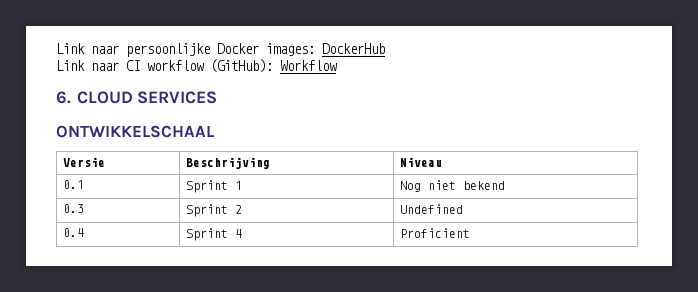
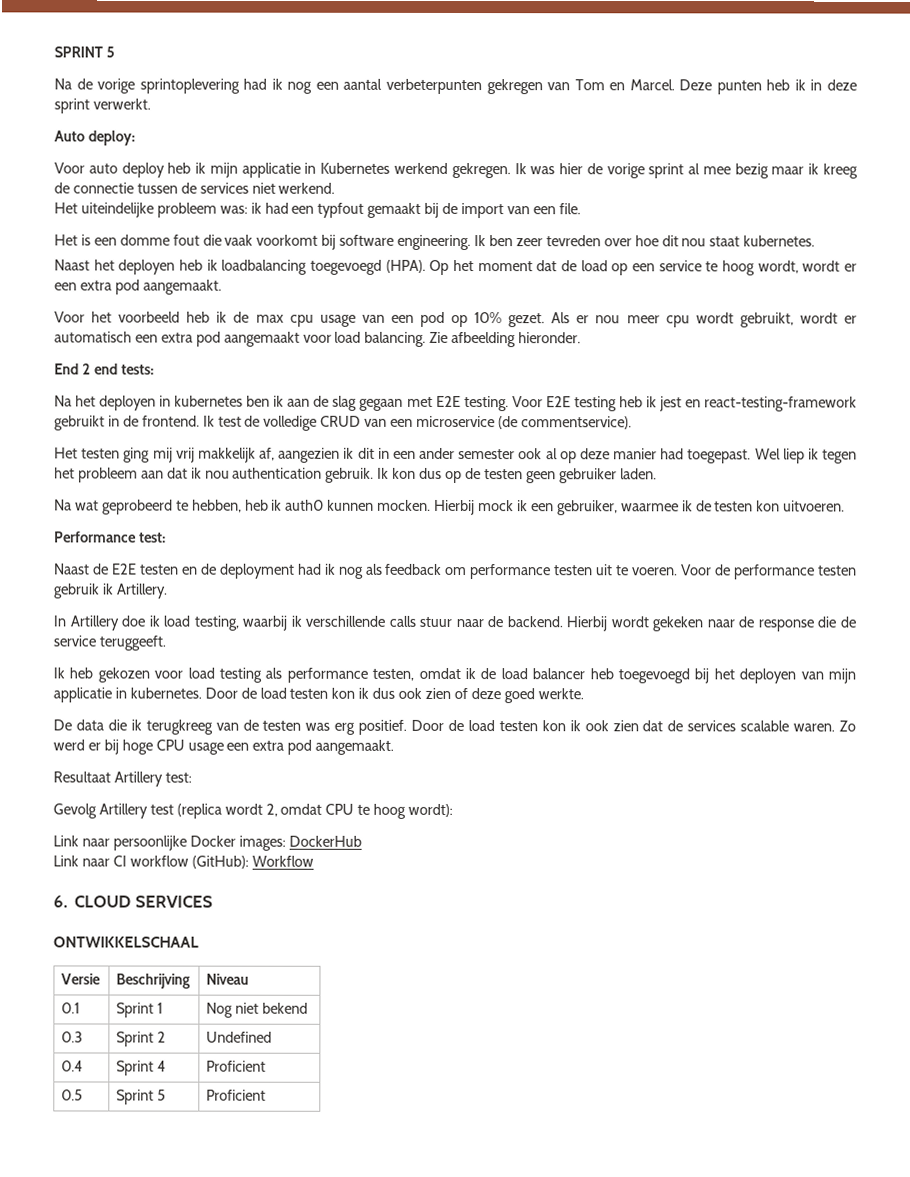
(56, 48) none -> [54,46,115,58] [54,78,857,95] [54,98,151,114] [54,130,135,146] [54,162,858,179] [54,182,336,194] [54,202,581,219] [54,234,816,251] [54,259,857,276] [54,279,222,295] [54,311,858,328] [54,331,582,348] [54,363,154,375] [54,395,857,412] [54,415,632,431] [54,447,857,464] [54,467,657,484] [54,499,846,516] [54,531,166,543] [54,563,857,580] [53,583,168,599] [53,615,856,632] [53,635,166,651] [53,667,856,684] [53,687,584,704] [53,719,856,735] [53,739,395,755] [53,771,192,787] [53,803,454,819] SPRINT 5 // Na de vorige sprintoplevering had ik nog een aantal verbeterpunten gekregen van Tom en Marcel. Deze punten heb ik in deze sprint verwerkt. // Auto deploy: // Voor auto deploy heb ik mijn applicatie in Kubernetes werkend gekregen. Ik was hier de vorige sprint al mee bezig maar ik kreeg de connectie tussen de services niet werkend. // Het uiteindelijke probleem was: ik had een typfout gemaakt bij de import van een file. // Het is een domme fout die vaak voorkomt bij software engineering. Ik ben zeer tevreden over hoe dit nou staat kubernetes. // Naast het deployen heb ik loadbalancing toegevoegd (HPA). Op het moment dat de load op een service te hoog wordt, wordt er een extra pod aangemaakt. // Voor het voorbeeld heb ik de max cpu usage van een pod op 10% gezet. Als er nou meer cpu wordt gebruikt, wordt er automatisch een extra pod aangemaakt voor load balancing. Zie afbeelding hieronder. // End 2 end tests: // Na het deployen in kubernetes ben ik aan de slag gegaan met E2E testing. Voor E2E testing heb ik jest en react-testing-framework gebruikt in de frontend. Ik test de volledige CRUD van een microservice (de commentservice). // Het testen ging mij vrij makkelijk af, aangezien ik dit in een ander semester ook al op deze manier had toegepast. Wel liep ik tegen het probleem aan dat ik nou authentication gebruik. Ik kon dus op de testen geen gebruiker laden. // Na wat geprobeerd te hebben, heb ik auth0 kunnen mocken. Hierbij mock ik een gebruiker, waarmee ik de testen kon uitvoeren. // Performance test: // Naast de E2E testen en de deployment had ik nog als feedback om performance testen uit te voeren. Voor de performance testen gebruik ik Artillery. // In Artillery doe ik load testing, waarbij ik verschillende calls stuur naar de backend. Hierbij wordt gekeken naar de response die de service teruggeeft. // Ik heb gekozen voor load testing als performance testen, omdat ik de load balancer heb toegevoegd bij het deployen van mijn applicatie in kubernetes. Door de load testen kon ik dus ook zien of deze goed werkte. // De data die ik terugkreeg van de testen was erg positief. Door de load testen kon ik ook zien dat de services scalable waren. Zo werd er bij hoge CPU usage een extra pod aangemaakt. // Resultaat Artillery test: // Gevolg Artillery test (replica wordt 2, omdat CPU te hoog wordt): //
(471, 233) none -> [61,1089,84,1101] [116,1089,167,1105] [206,1089,267,1101] // 0.5 | Sprint 5 | Proficient

